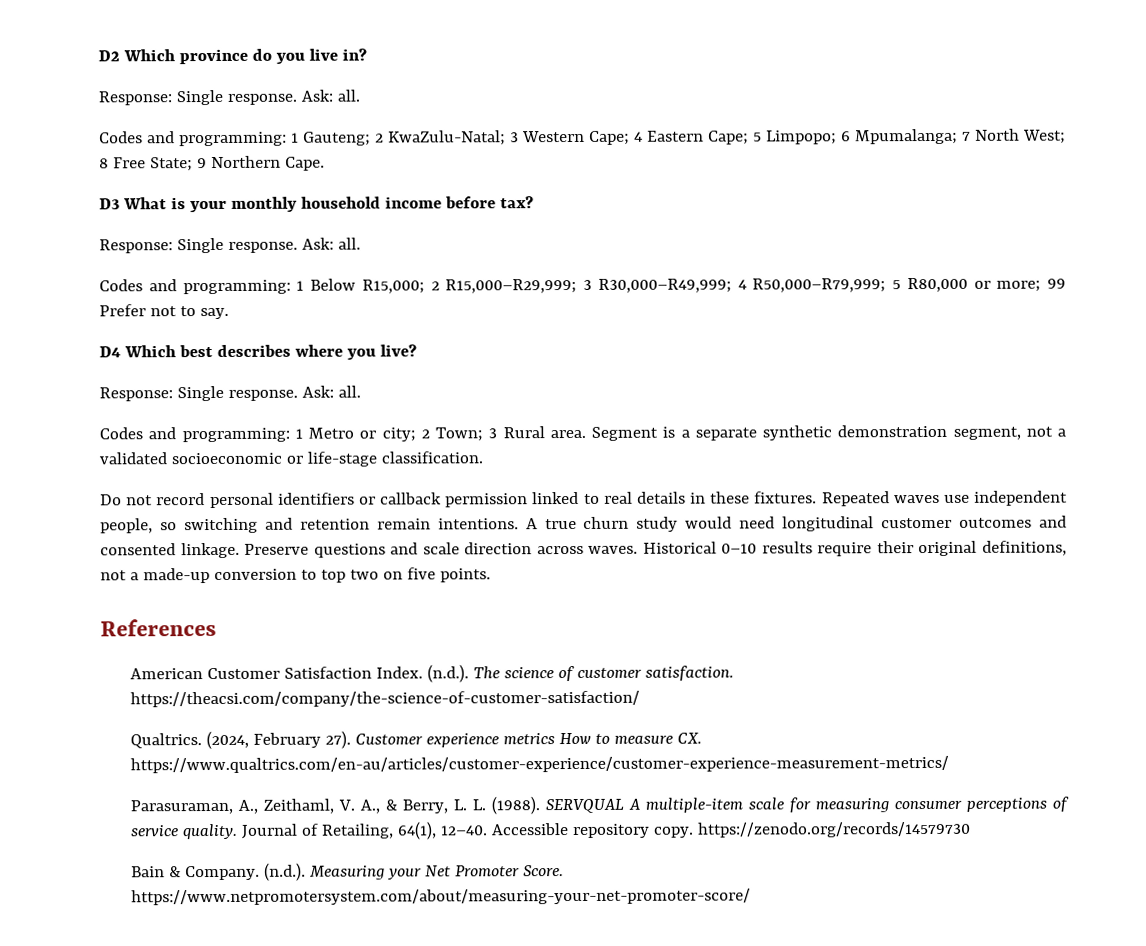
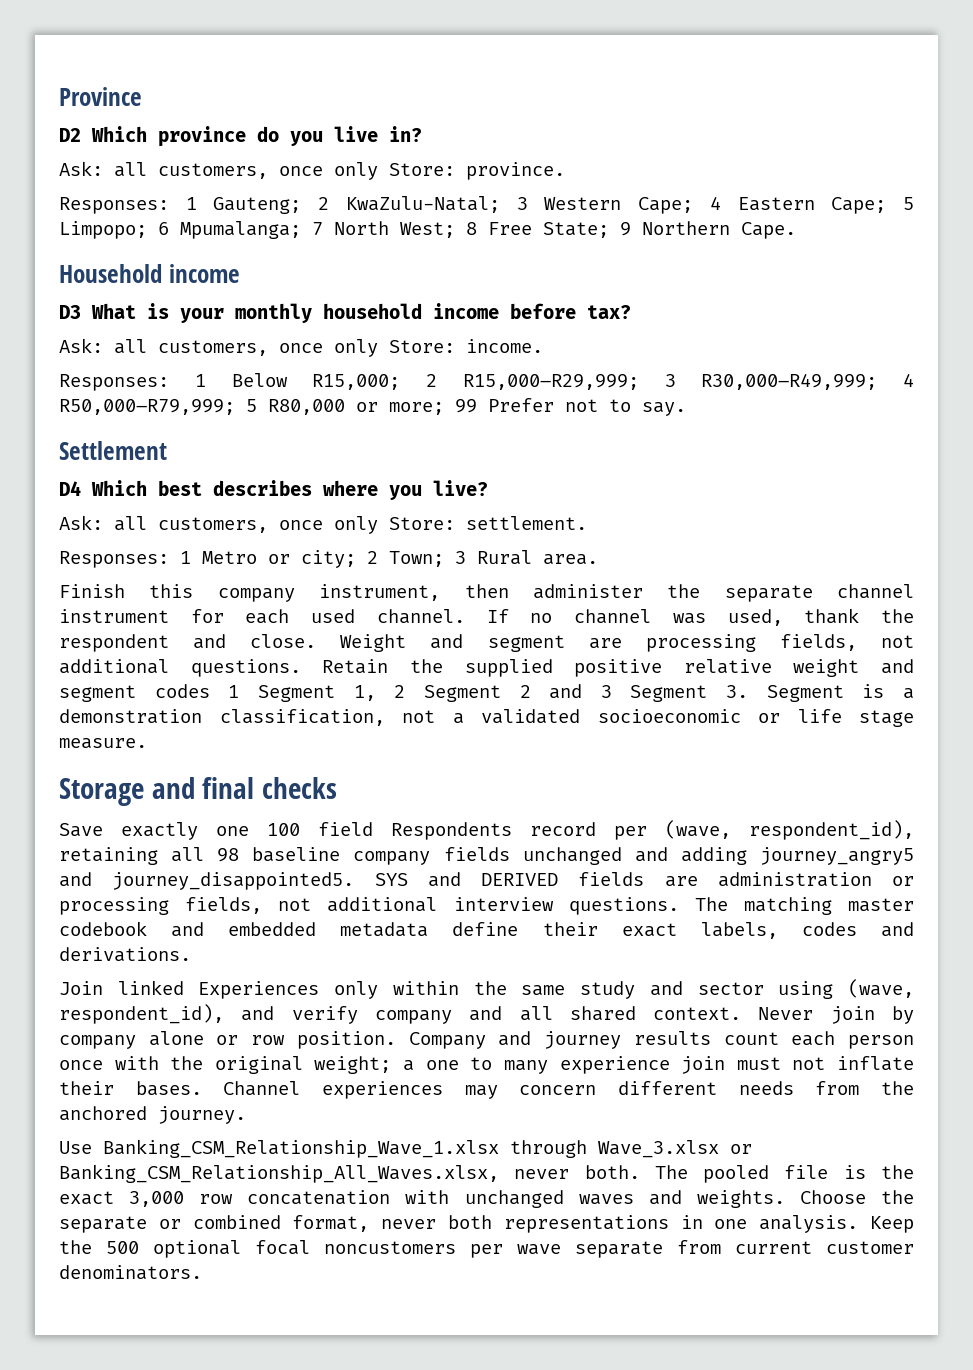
(98, 56) none -> [59,87,142,106] Province //
[98,89,360,106] [99,131,287,147] Response: Single response. Ask: all. // Codes and programming: -> [59,161,565,180] [59,197,169,214] Ask: all customers, once only Store: province. // Responses:
(325, 163) none -> [59,264,240,283] // Household income
[99,237,361,254] [99,279,291,295] Response: Single response. Ask: all. // Codes and programming: -> [59,338,543,357] [59,374,169,391] Ask: all customers, once only Store: income. // Responses:
(229, 313) none -> [59,441,167,460] // Settlement
[99,385,361,402] [99,427,290,443] Response: Single response. Ask: all. // Codes and programming: -> [59,515,587,534] [59,551,169,568] Ask: all customers, once only Store: settlement. // Responses:
[591,424,1021,441] Segment is a separate synthetic demonstration segment, -> [59,584,914,602] [59,608,915,626] [59,634,914,652] [59,659,914,677] [59,684,914,702] [59,709,385,726] // Finish this company instrument, then administer the separate channel instrument for each used channel. If no channel was used, thank the respondent and close. Weight and segment are processing fields, not additional questions. Retain the supplied positive relative weight and segment codes 1 Segment 1, 2 Segment 2 and 3 Segment 3. Segment is a demonstration classification,
[306,451,483,467] [100,490,1068,509] [100,515,1067,534] [100,540,1067,559] [100,567,491,584] [100,618,217,637] [130,664,735,683] [130,690,641,708] [130,730,703,750] [130,755,950,774] [130,796,1069,815] [130,821,972,840] [131,862,565,881] [131,888,752,906] life-stage classification. // Do not record personal identifiers or callback permission linked to real details in these fixtures. Repeated waves use independent people, so switching and retention remain intentions. A true churn study would need longitudinal customer outcomes and consented linkage. Preserve questions and scale direction across waves. Historical 0–10 results require their original definitions, not a made-up conversion to top two on five points. // References // American Customer Satisfaction Index. (n.d.). The science of customer satisfaction. https://theacsi.com/company/the-science-of-customer-satisfaction/ // Qualtrics. (2024, February 27). Customer experience metrics How to measure CX. https://www.qualtrics.com/en-au/articles/customer-experience/customer-experience-measurement-metrics/ // Parasuraman, A., Zeithaml, V. A., & Berry, L. L. (1988). SERVQUAL A multiple-item scale for measuring consumer perceptions of service quality. Journal of Retailing, 64(1), 12–40. Accessible repository copy. https://zenodo.org/records/14579730 // Bain & Company. (n.d.). Measuring your Net Promoter Score. https://www.netpromotersystem.com/about/measuring-your-net-promoter-score/ -> [797,709,914,727] [59,738,147,749] [59,777,338,806] [59,820,914,840] [59,847,914,865] [59,872,914,890] [59,897,914,915] [59,921,914,939] [59,947,191,962] [59,979,915,999] [59,1004,914,1024] [59,1031,915,1049] [59,1056,915,1074] [59,1081,914,1099] [59,1106,246,1124] [59,1139,752,1158] [59,1164,915,1183] [59,1190,915,1208] [59,1215,914,1233] [59,1240,914,1258] [59,1265,202,1280] life stage measure. // Storage and final checks // Save exactly one 100 field Respondents record per (wave, respondent_id), retaining all 98 baseline company fields unchanged and adding journey_angry5 and journey_disappointed5. SYS and DERIVED fields are administration or processing fields, not additional interview questions. The matching master codebook and embedded metadata define their exact labels, codes and derivations. // Join linked Experiences only within the same study and sector using (wave, respondent_id), and verify company and all shared context. Never join by company alone or row position. Company and journey results count each person once with the original weight; a one to many experience join must not inflate their bases. Channel experiences may concern different needs from the anchored journey. // Use Banking_CSM_Relationship_Wave_1.xlsx through Wave_3.xlsx or Banking_CSM_Relationship_All_Waves.xlsx, never both. The pooled file is the exact 3,000 row concatenation with unchanged waves and weights. Choose the separate or combined format, never both representations in one analysis. Keep the 500 optional focal noncustomers per wave separate from current customer denominators.

